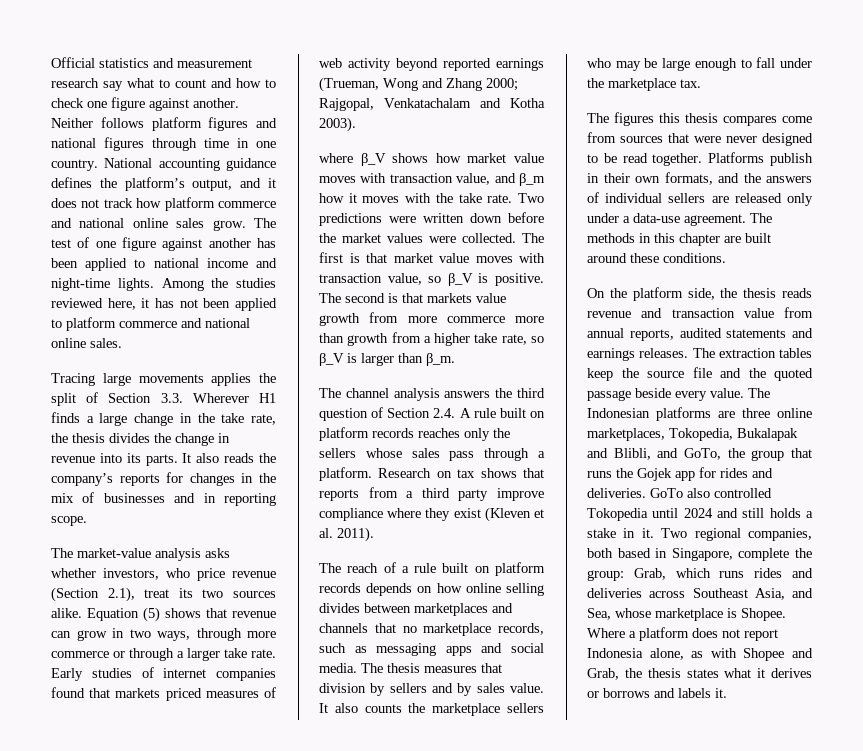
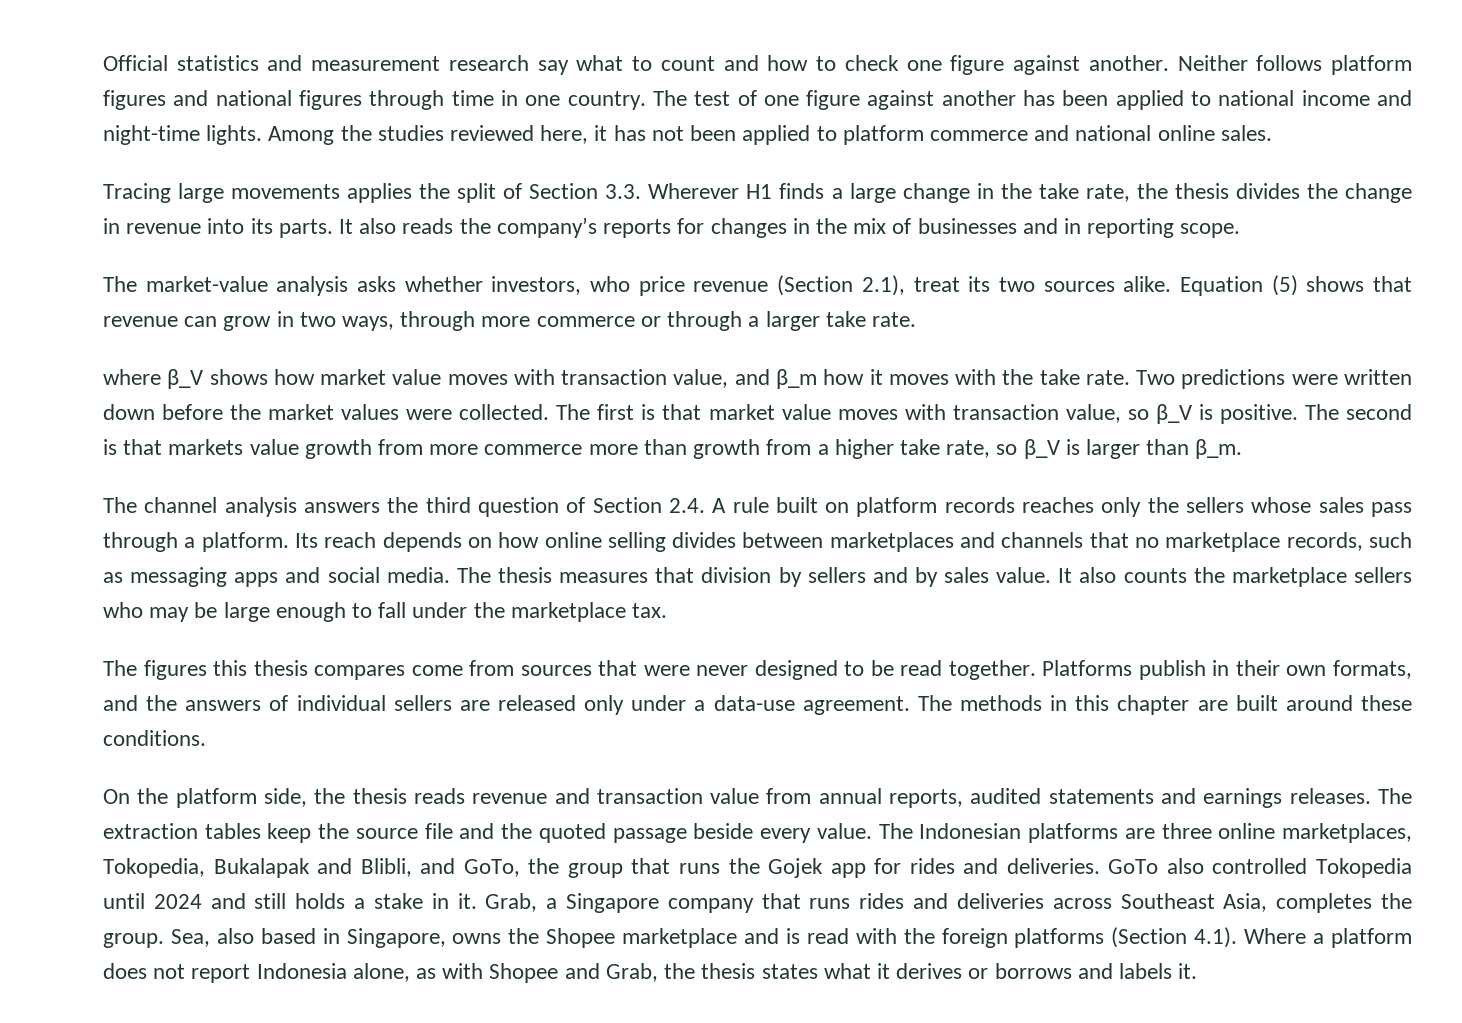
[104,158,276,171] [51,177,276,191] [51,197,276,211] [51,218,246,231] National accounting guidance defines the platform’s output, and it does not track how platform commerce and national online sales grow. -> (646, 100) none
[51,667,276,681] [51,687,276,701] [319,58,544,71] [319,77,518,92] [319,98,545,111] [319,117,356,132] Early studies of internet companies found that markets priced measures of web activity beyond reported earnings (Trueman, Wong and Zhang 2000; Rajgopal, Venkatachalam and Kotha 2003). -> (916, 319) none
[378,468,544,478] [319,487,544,501] [319,507,544,522] [319,527,374,542] [319,562,545,576] [319,583,361,593] Research on tax shows that reports from a third party improve compliance where they exist (Kleven et al. 2011). // The reach of a rule built on platform records -> [294,532,377,548] Its reach
[661,528,812,541] [587,548,812,561] [587,568,711,581] Two regional companies, both based in Singapore, complete the group: Grab, which -> [485,893,801,913] Grab, a Singapore company that
[792,588,813,598] [587,608,786,621] and Sea, whose marketplace is Shopee. -> [1276,893,1412,913] [103,927,1238,948] completes the group. Sea, also based in Singapore, owns the Shopee marketplace and is read with the foreign platforms (Section 4.1).

